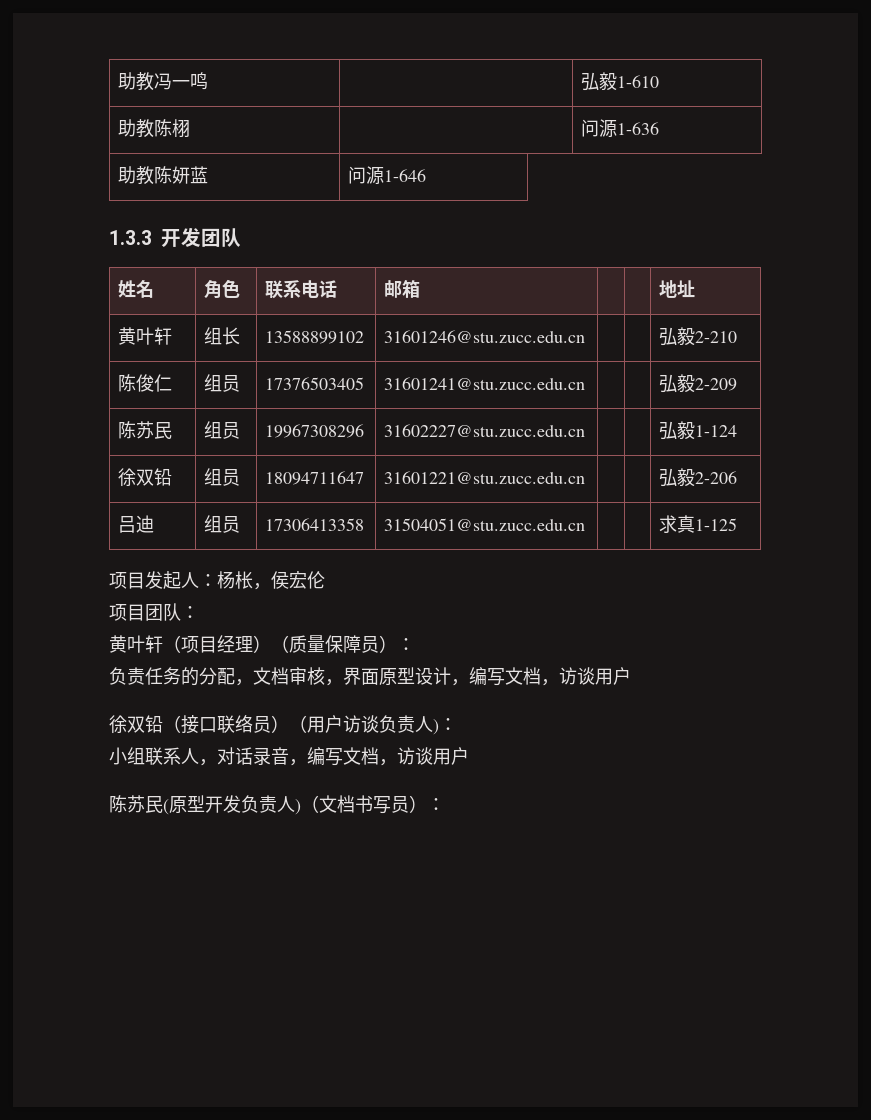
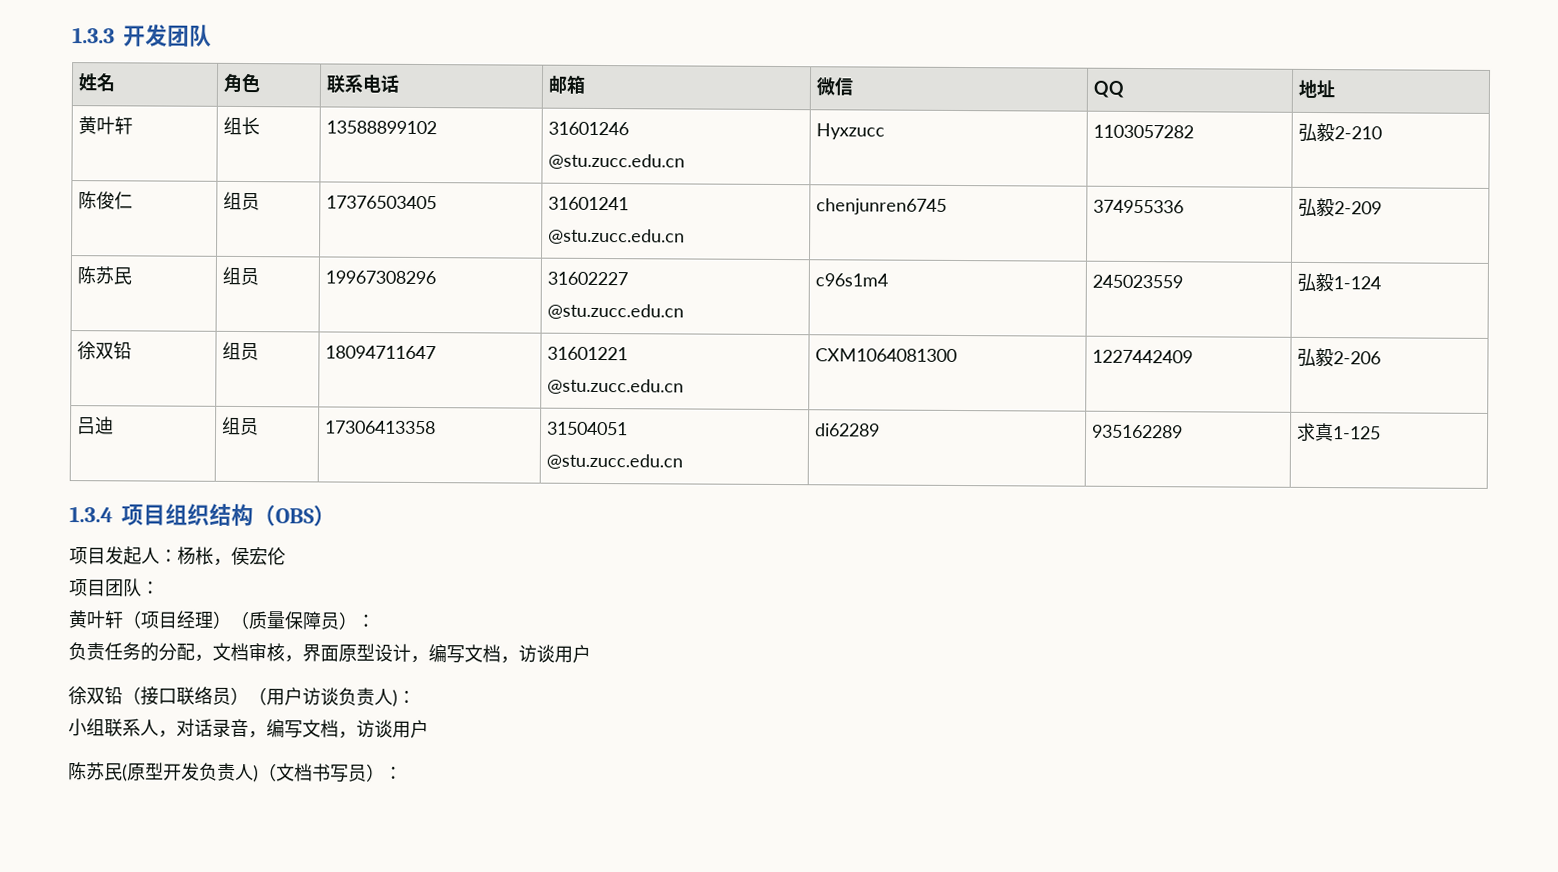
[117,72,208,91] [580,72,659,91] [117,119,190,138] [580,119,659,138] [117,166,208,185] [347,166,426,185] 助教冯一鸣 | | 弘毅1-610 // 助教陈栩 | | 问源1-636 // 助教陈妍蓝 | 问源1-646 // -> (72, 35) none
(420, 289) | -> [816,77,855,96] [1093,80,1125,98] 微信 | QQ
[383,330,585,343] 31601246@stu.zucc.edu.cn | | -> [548,121,630,136] [548,153,686,170] [816,123,886,140] [1093,124,1195,139] 31601246 // @stu.zucc.edu.cn | Hyxzucc | 1103057282
[383,377,585,390] 31601241@stu.zucc.edu.cn | | -> [548,196,630,211] [548,228,686,245] [816,198,948,215] [1093,199,1185,214] 31601241 // @stu.zucc.edu.cn | chenjunren6745 | 374955336
[383,424,585,437] 31602227@stu.zucc.edu.cn | | -> [547,271,629,286] [547,303,685,320] [815,273,889,287] [1092,274,1184,289] 31602227 // @stu.zucc.edu.cn | c96s1m4 | 245023559
[383,471,585,484] 31601221@stu.zucc.edu.cn | | -> [547,346,629,361] [547,378,685,395] [815,348,958,362] [1092,349,1194,364] 31601221 // @stu.zucc.edu.cn | CXM1064081300 | 1227442409
[383,518,585,531] [658,515,737,533] 31504051@stu.zucc.edu.cn | | | 求真1-125 -> [547,421,629,436] [546,453,684,470] [814,423,881,437] [1091,424,1184,439] [1296,422,1382,442] [69,503,336,527] 31504051 // @stu.zucc.edu.cn | di62289 | 935162289 | 求真1-125 // 1.3.4项目组织结构（OBS）

